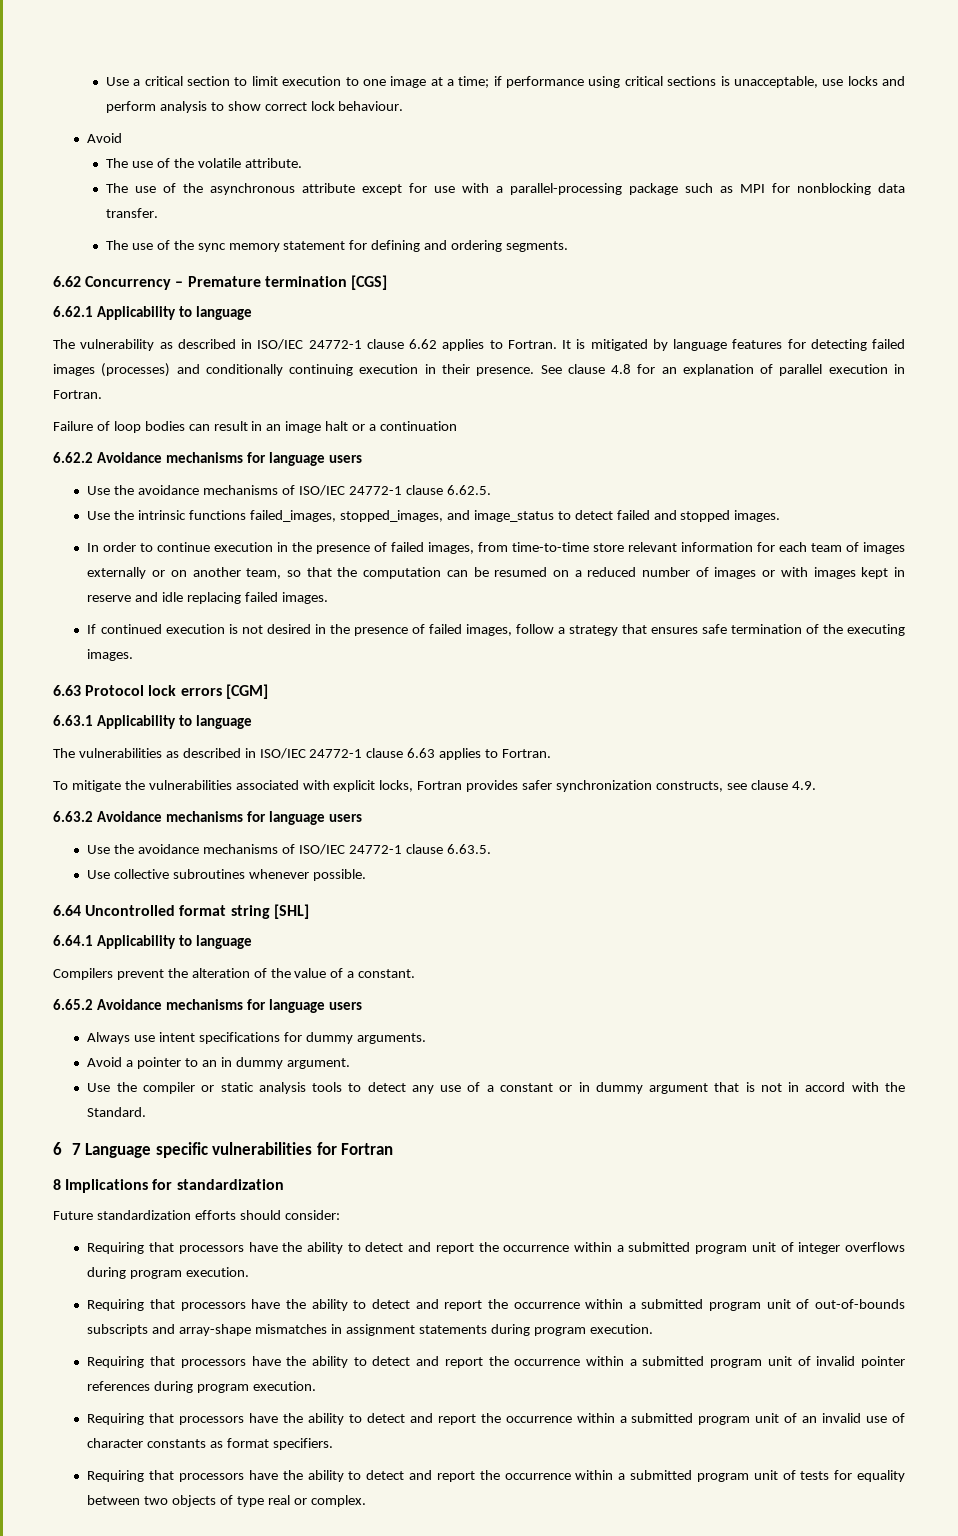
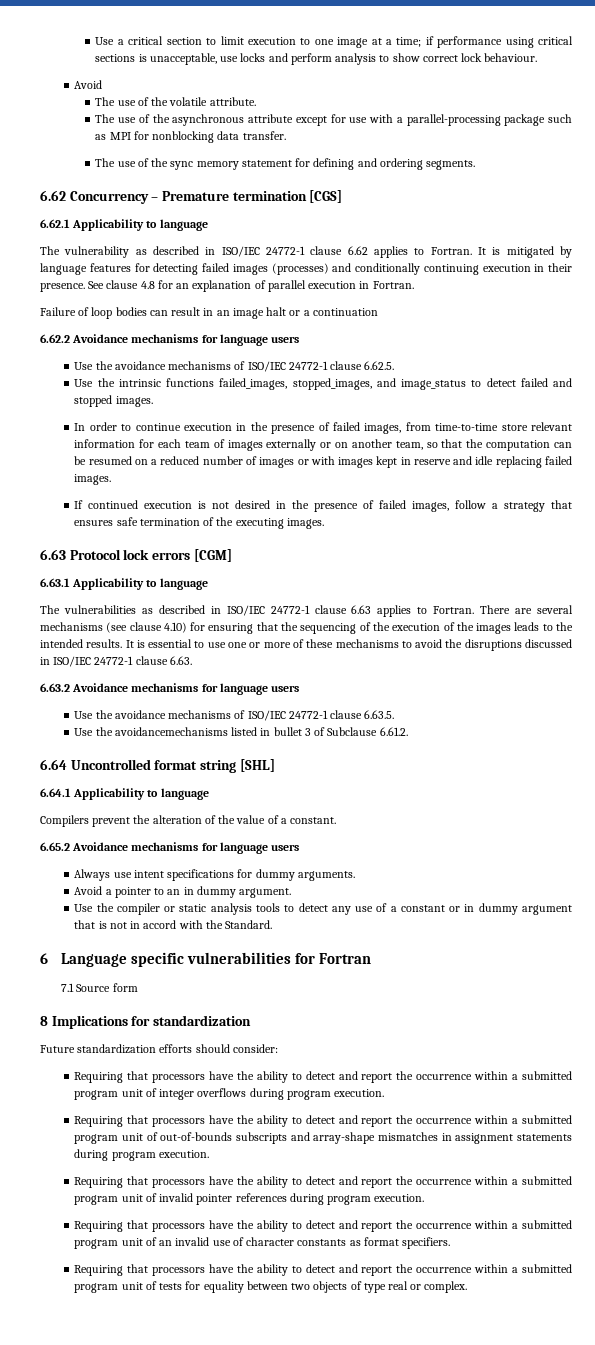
[53,780,816,792] // To mitigate the vulnerabilities associated with explicit locks, Fortran provides safer synchronization constructs, see clause 4.9. -> [480,605,574,614] [40,622,573,634] [40,639,572,651] [40,656,192,667] There are several mechanisms (see clause 4.10) for ensuring that the sequencing of the execution of the images leads to the intended results. It is essential to use one or more of these mechanisms to avoid the disruptions discussed in ISO/IEC 24772-1 clause 6.63.
[114,869,367,881] collective subroutines whenever possible. -> [95,727,408,736] the avoidancemechanisms listed in bullet 3 of Subclause 6.61.2.
[71,1143,81,1155] 7 -> (48, 958) none
(394, 1149) none -> [61,983,138,992] // 7.1 Source form

